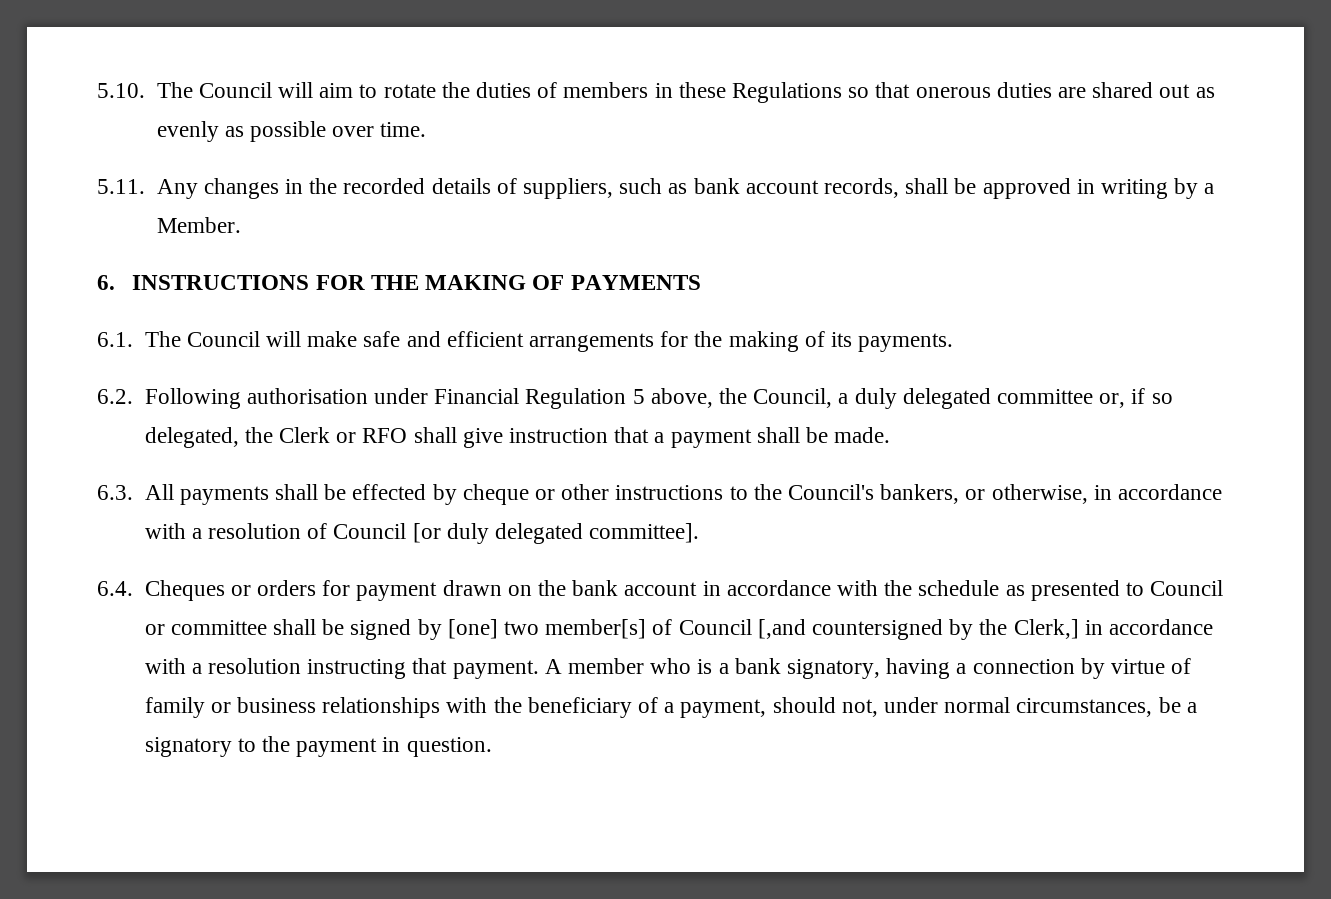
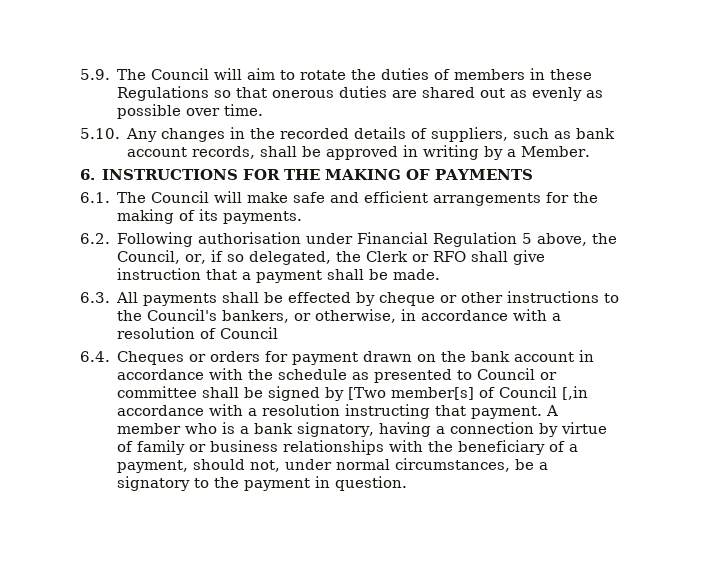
[97,83,145,98] 5.10. -> [80,69,110,80] 5.9.
[97,179,145,194] 5.11. -> [80,128,120,139] 5.10.
[838,388,1094,409] a duly delegated committee -> (181, 257) none
[412,523,700,544] [or duly delegated committee]. -> (279, 333) none
[447,619,539,639] [one] two -> [348,387,387,400] [Two
[757,619,1103,640] [,and countersigned by the Clerk,] in -> [562,386,589,400] [,in

